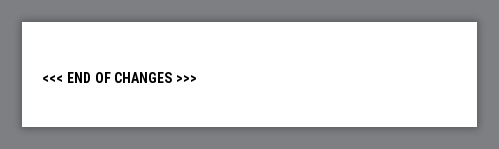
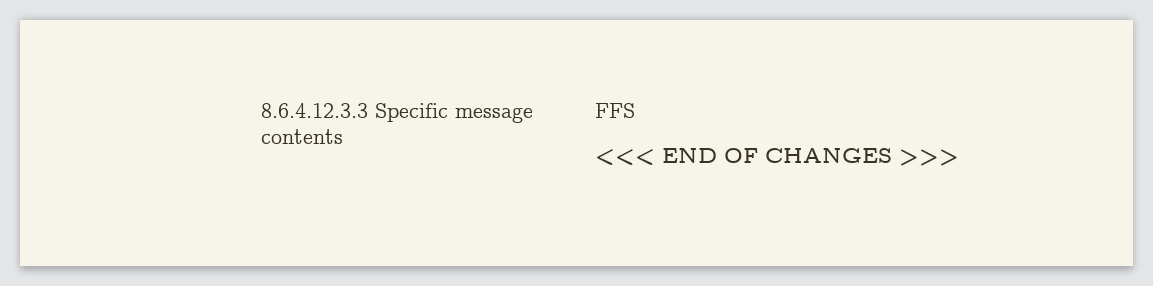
(42, 78) none -> [260,103,533,123] [260,129,343,144] [595,103,635,118] 8.6.4.12.3.3 Specific message contents // FFS //

